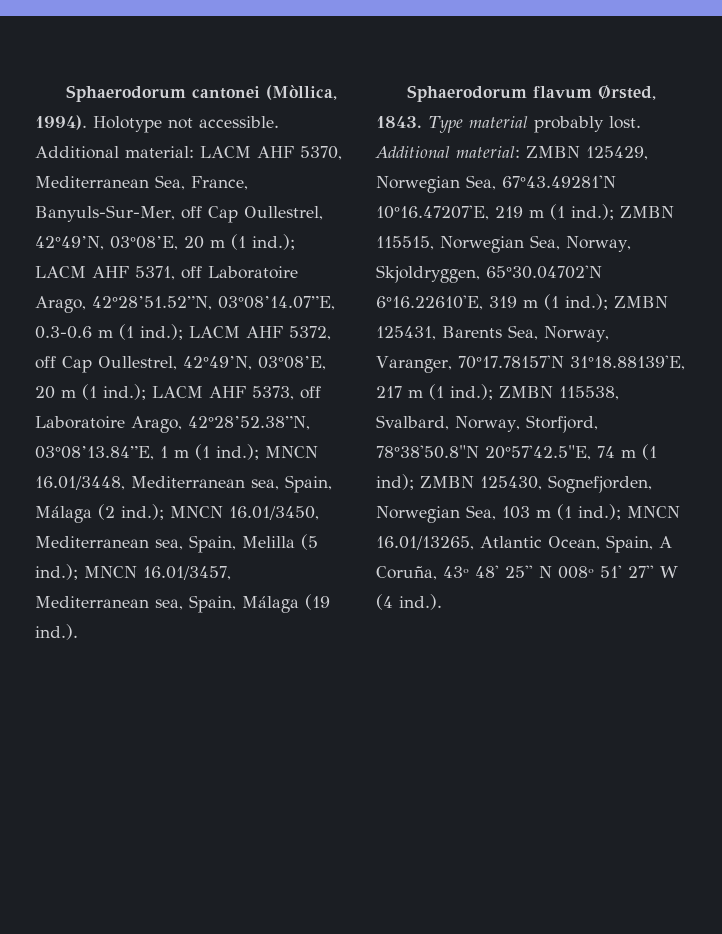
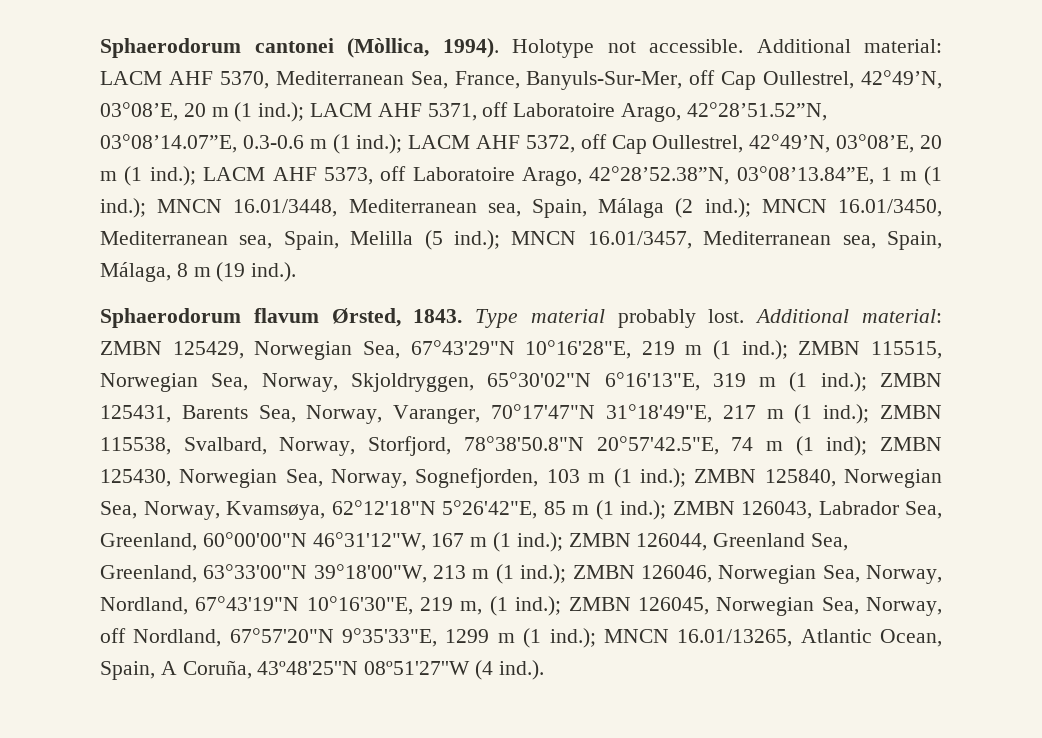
[242,596,299,613] Málaga -> [100,262,211,282] Málaga, 8 m
[502,175,616,188] [376,205,489,220] 67°43.49281'N 10°16.47207'E, -> [410,340,632,359] 67°43'29"N 10°16'28"E,
[486,265,602,279] [376,295,483,310] 65°30.04702'N 6°16.22610'E, -> [487,372,700,391] 65°30'02"N 6°16'13"E,
[457,355,685,370] 70°17.78157'N 31°18.88139'E, -> [491,404,712,423] 70°17'47"N 31°18'49"E,
[548,475,652,493] [376,505,496,523] Sognefjorden, Norwegian Sea, -> [179,468,539,488] Norwegian Sea, Norway, Sognefjorden,
(621, 512) none -> [694,469,943,488] [100,500,942,520] [100,532,849,552] [100,564,943,584] [100,596,943,616] [100,628,596,648] ZMBN 125840, Norwegian Sea, Norway, Kvamsøya, 62°12'18"N 5°26'42"E, 85 m (1 ind.); ZMBN 126043, Labrador Sea, Greenland, 60°00'00"N 46°31'12"W, 167 m (1 ind.); ZMBN 126044, Greenland Sea, Greenland, 63°33'00"N 39°18'00"W, 213 m (1 ind.); ZMBN 126046, Norwegian Sea, Norway, Nordland, 67°43'19"N 10°16'30"E, 219 m, (1 ind.); ZMBN 126045, Norwegian Sea, Norway, off Nordland, 67°57'20"N 9°35'33"E, 1299 m (1 ind.);
[443,565,678,579] 43º 48' 25'' N 008º 51' 27'' W -> [257,661,471,675] 43º48'25''N 08º51'27''W

